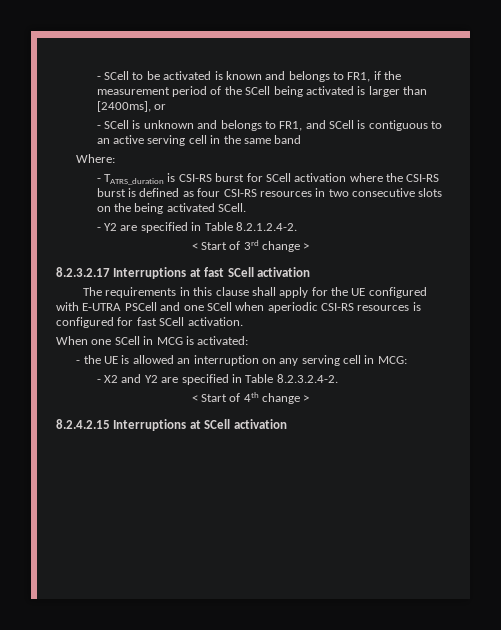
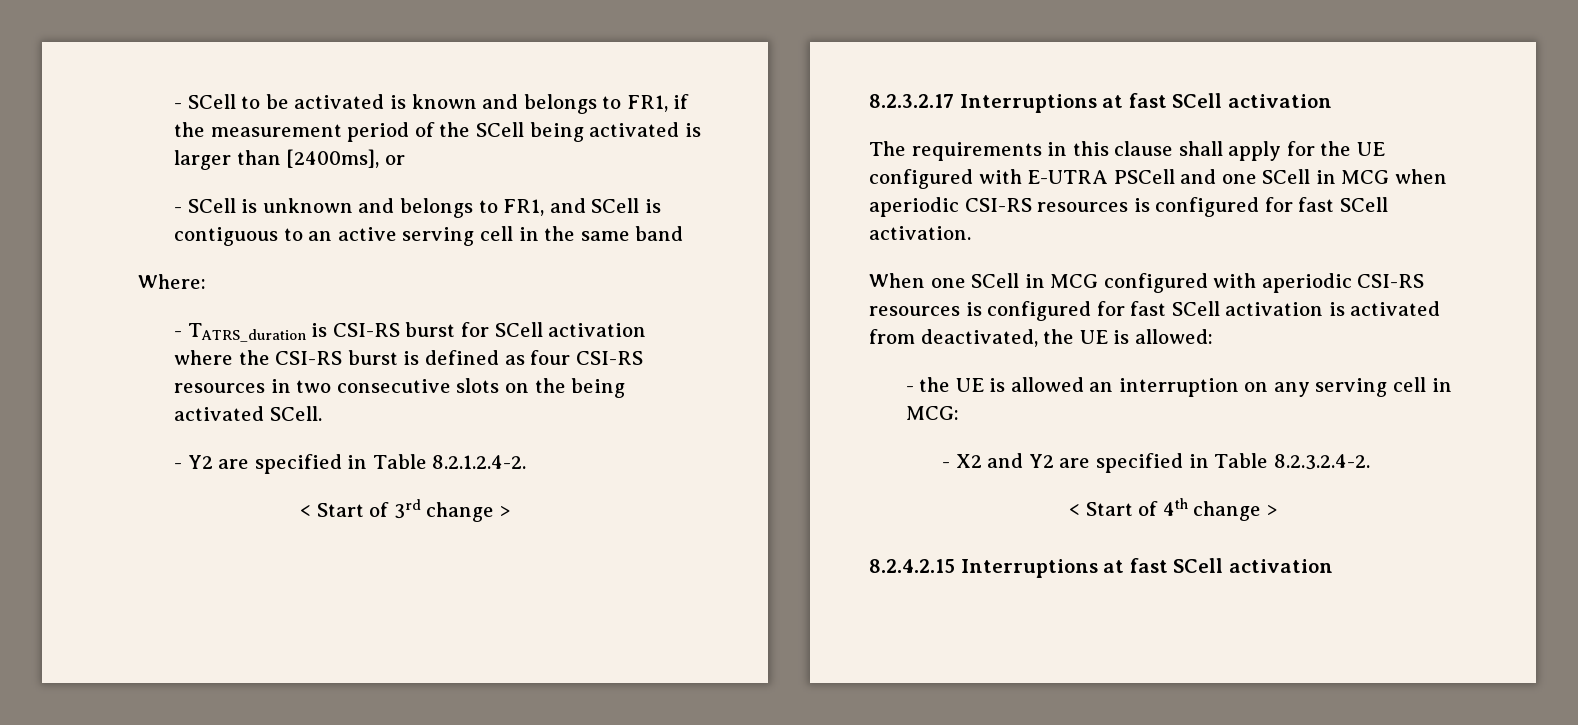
(232, 306) none -> [1315,170,1390,184] in MCG
[185,336,249,345] is activated: -> [1103,273,1425,293] [869,301,1441,321] [869,329,1213,347] configured with aperiodic CSI-RS resources is configured for fast SCell activation is activated from deactivated, the UE is allowed:
(201, 424) none -> [1129,558,1168,573] fast

